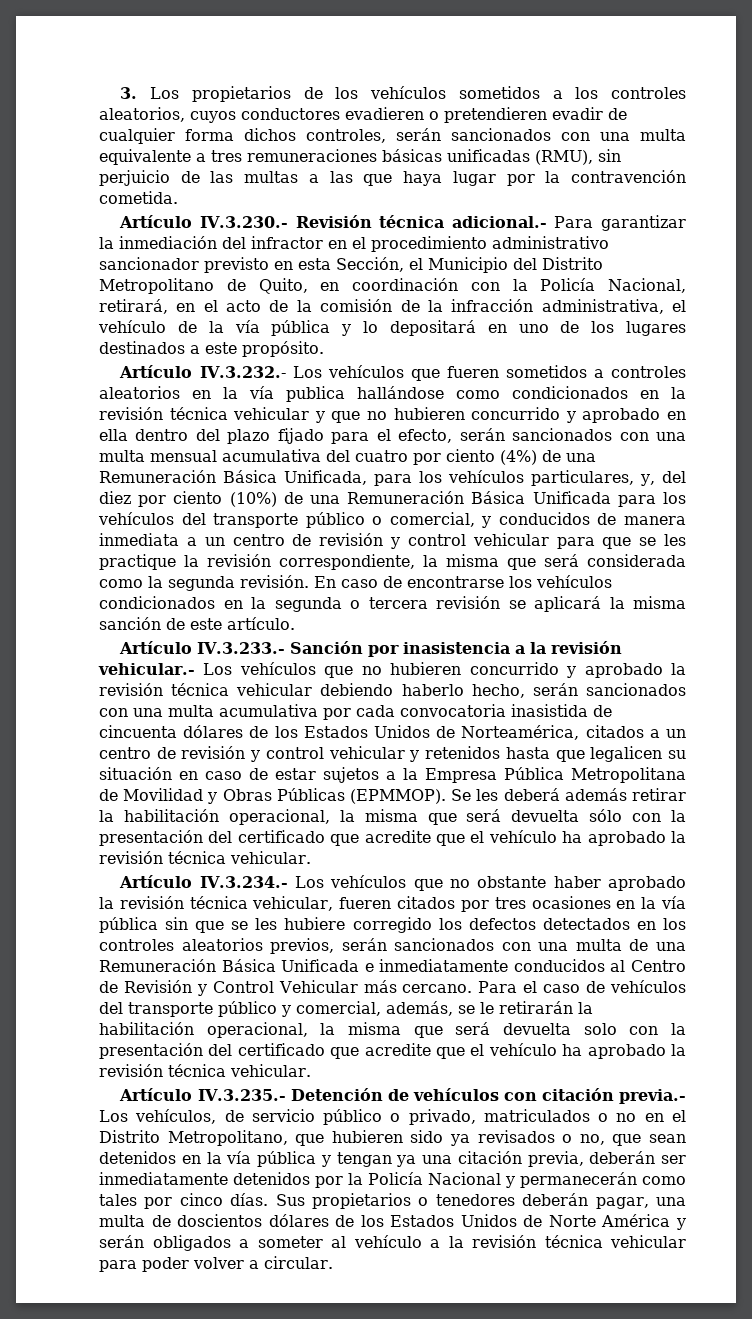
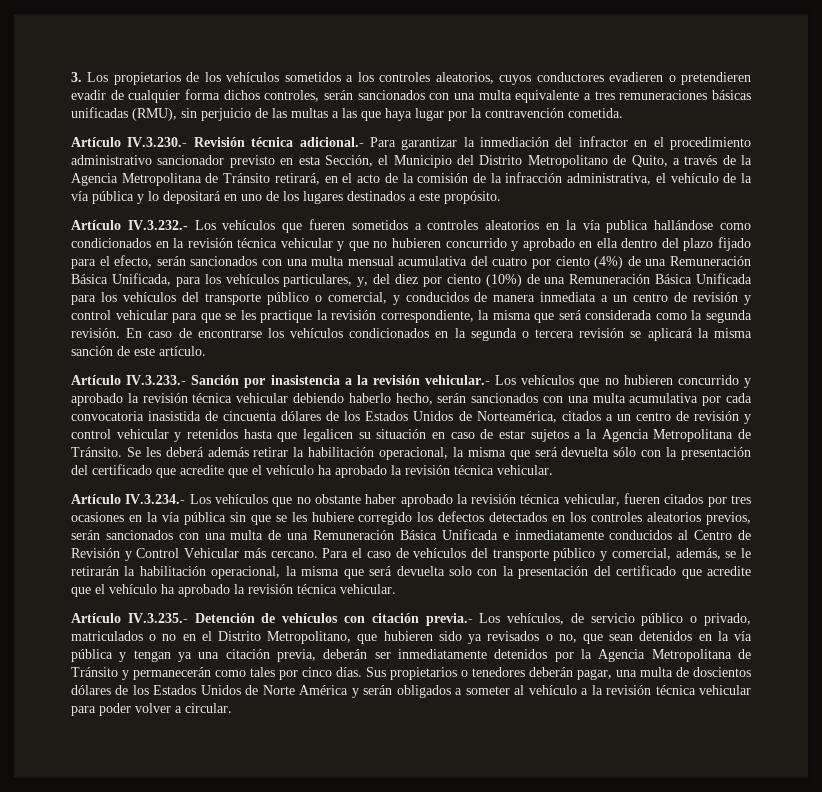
[320,278,686,293] en coordinación con la Policía Nacional, -> [672,155,752,165] [71,173,271,186] a través de la Agencia Metropolitana de Tránsito
[425,767,686,783] [99,788,446,804] Empresa Pública Metropolitana de Movilidad y Obras Públicas (EPMMOP). -> [601,429,751,442] [71,447,122,457] Agencia Metropolitana de Tránsito.
[368,1172,501,1185] Policía Nacional -> [598,649,752,662] [71,667,118,677] Agencia Metropolitana de Tránsito

